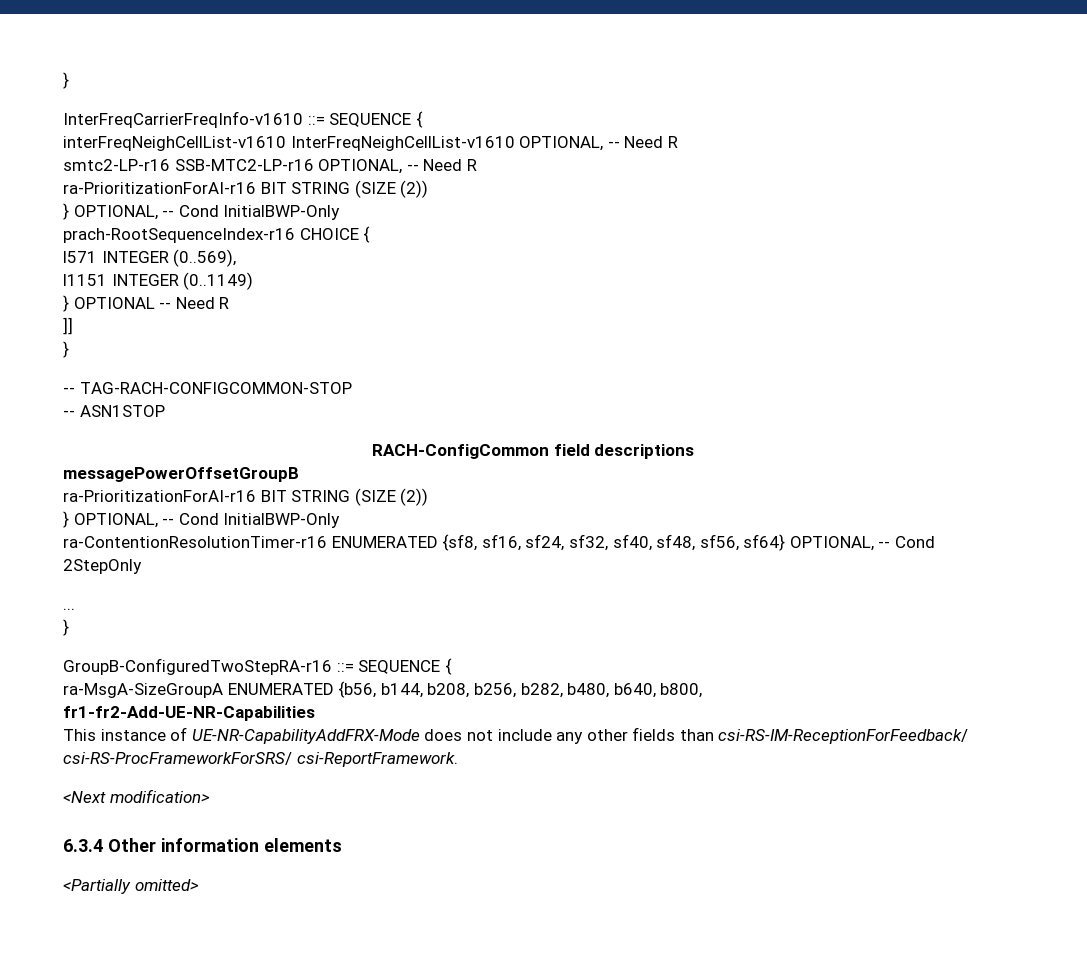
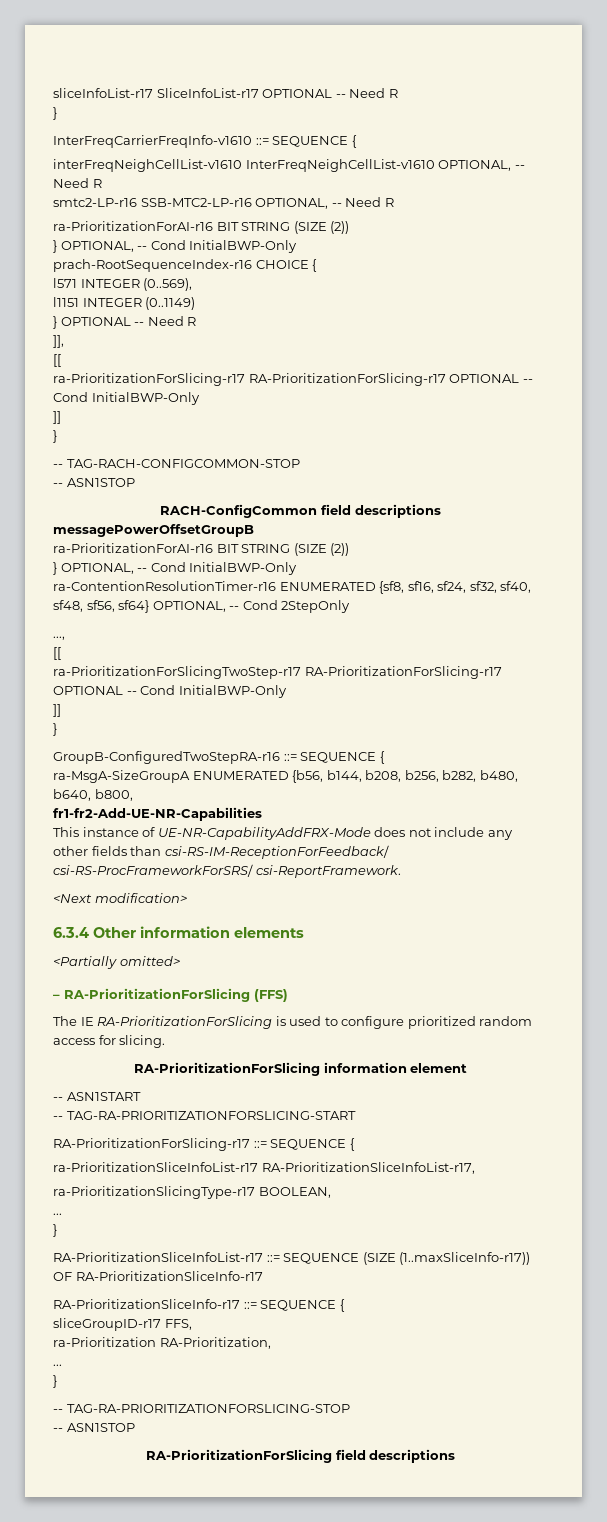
(63, 80) none -> [53,88,398,98] sliceInfoList-r17 SliceInfoList-r17 OPTIONAL -- Need R //
(230, 303) none -> [53,335,64,348] [53,354,61,367] [53,373,533,386] [53,392,200,405] // ]], // [[ // ra-PrioritizationForSlicing-r17 RA-PrioritizationForSlicing-r17 OPTIONAL -- Cond InitialBWP-Only
[63,608,75,610] ... -> [53,636,65,640] [53,647,61,660] [53,666,502,679] [53,685,287,698] [53,704,61,717] ..., // [[ // ra-PrioritizationForSlicingTwoStep-r17 RA-PrioritizationForSlicing-r17 OPTIONAL -- Cond InitialBWP-Only // ]]
(199, 885) none -> [53,988,288,1002] [53,1016,533,1029] [53,1035,166,1048] [133,1062,468,1076] [53,1092,141,1101] [53,1111,356,1120] [53,1138,355,1151] [53,1162,475,1174] [53,1186,331,1199] [53,1213,62,1215] [53,1224,57,1237] [53,1252,531,1265] [53,1271,263,1281] [53,1299,345,1312] [53,1318,192,1331] [53,1337,271,1349] [53,1364,62,1366] [53,1375,57,1388] [53,1404,350,1413] [53,1423,135,1432] [145,1449,456,1463] // – RA-PrioritizationForSlicing (FFS) // The IE RA-PrioritizationForSlicing is used to configure prioritized random access for slicing. // RA-PrioritizationForSlicing information element // -- ASN1START // -- TAG-RA-PRIORITIZATIONFORSLICING-START // RA-PrioritizationForSlicing-r17 ::= SEQUENCE { // ra-PrioritizationSliceInfoList-r17 RA-PrioritizationSliceInfoList-r17, // ra-PrioritizationSlicingType-r17 BOOLEAN, // ... // } // RA-PrioritizationSliceInfoList-r17 ::= SEQUENCE (SIZE (1..maxSliceInfo-r17)) OF RA-PrioritizationSliceInfo-r17 // RA-PrioritizationSliceInfo-r17 ::= SEQUENCE { // sliceGroupID-r17 FFS, // ra-Prioritization RA-Prioritization, // ... // } // -- TAG-RA-PRIORITIZATIONFORSLICING-STOP // -- ASN1STOP // RA-PrioritizationForSlicing field descriptions

